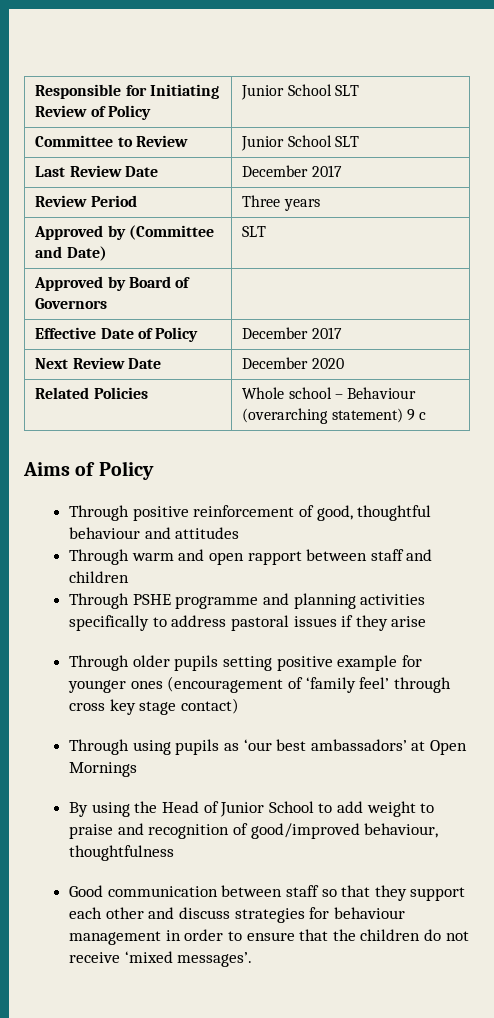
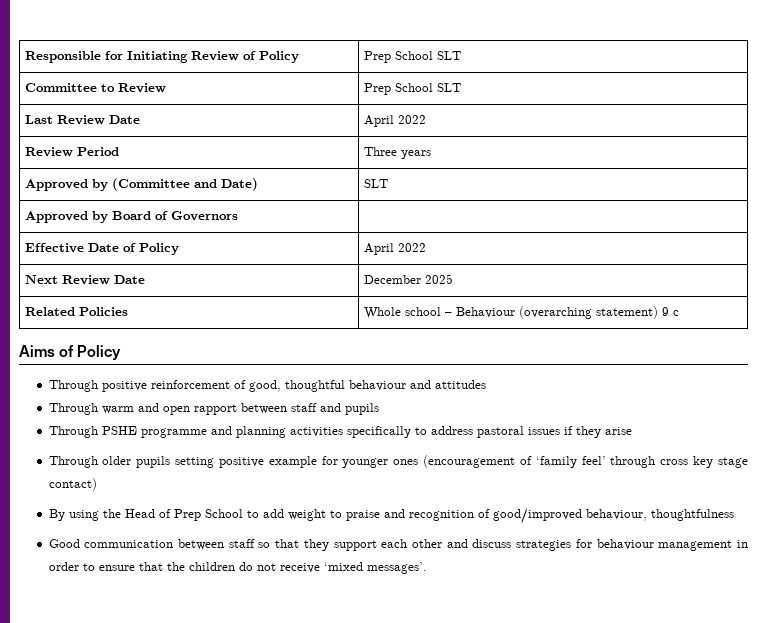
[241,85,285,100] Junior -> [364,51,392,63] Prep
[241,136,285,151] Junior -> [364,83,392,95] Prep
[242,165,342,177] December 2017 -> [364,115,427,127] April 2022
[242,327,342,339] December 2017 -> [364,243,427,255] April 2022
[311,358,344,369] 2020 -> [425,274,454,284] 2025
[69,571,130,583] children -> [344,403,379,415] pupils
[69,739,467,755] [69,762,138,777] // Through using pupils as ‘our best ambassadors’ at Open Mornings -> (97, 484) none
[220,802,265,817] Junior -> [173,509,201,521] Prep

